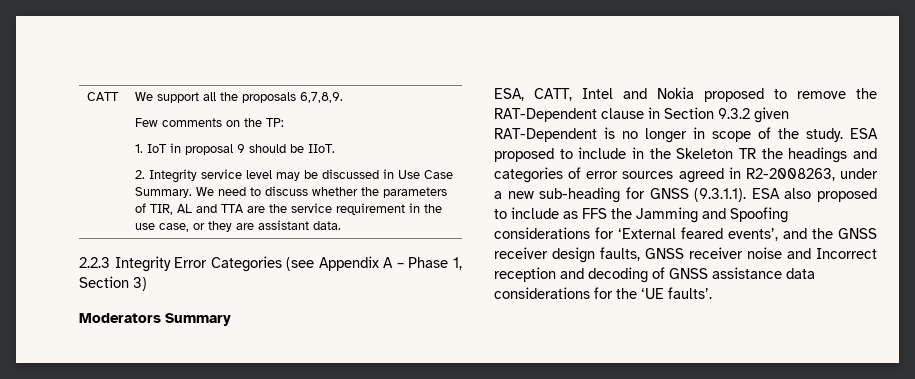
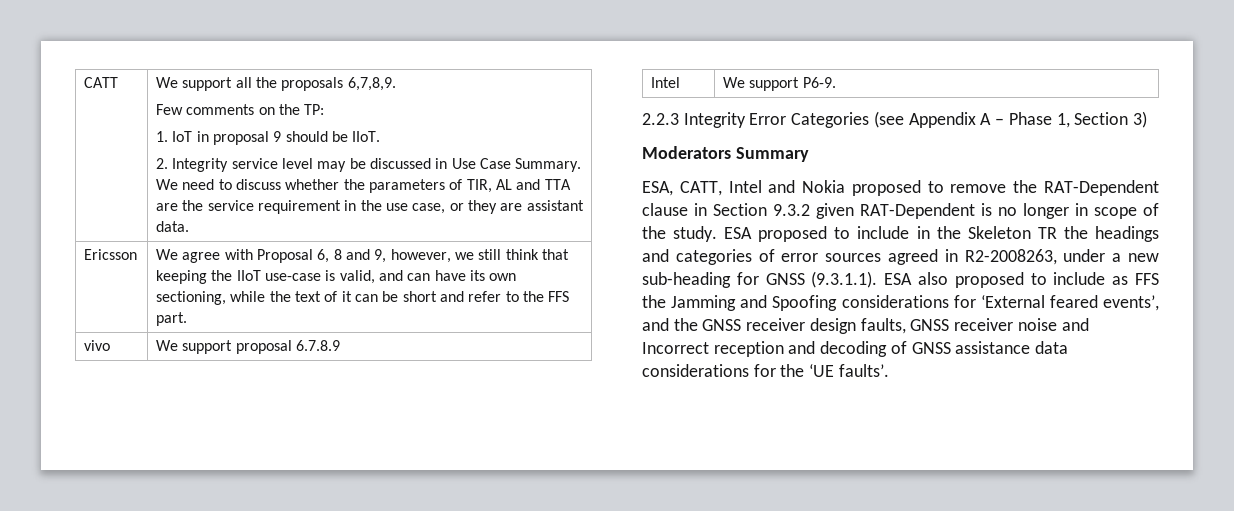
(342, 225) none -> [84,249,138,260] [156,249,569,263] [156,270,517,284] [156,291,570,305] [156,312,188,326] [84,340,111,351] [156,340,341,354] [651,77,681,88] [723,77,836,91] // Ericsson | We agree with Proposal 6, 8 and 9, however, we still think that keeping the IIoT use-case is valid, and can have its own sectioning, while the text of it can be short and refer to the FFS part. // vivo | We support proposal 6.7.8.9 // Intel | We support P6-9.

